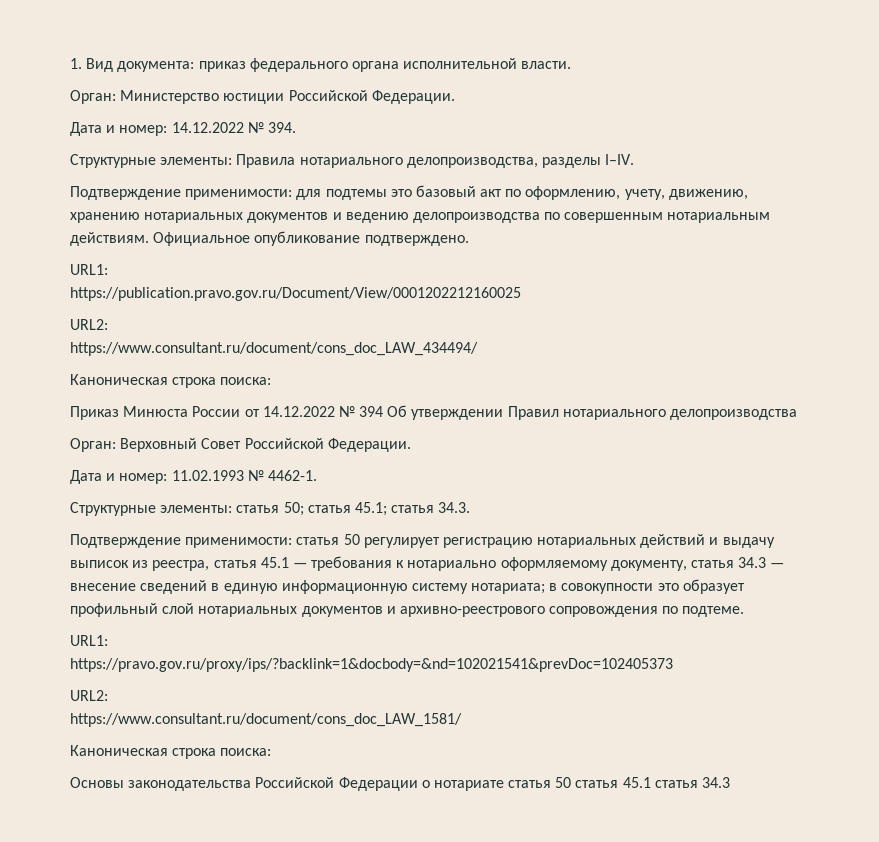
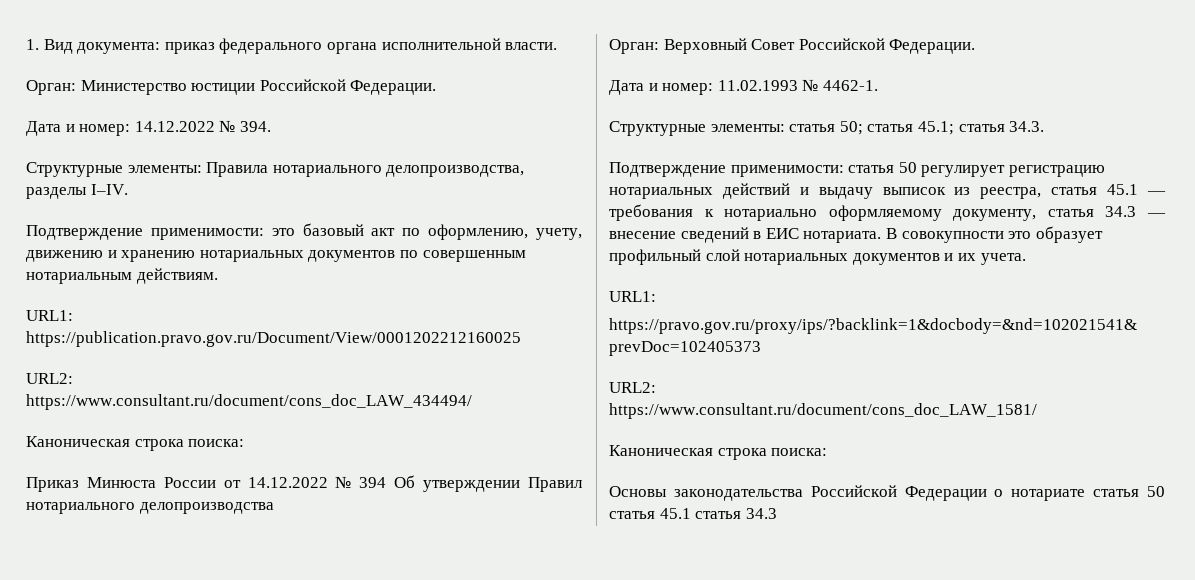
[296,189,387,200] для подтемы -> (264, 234) none
[668,189,748,200] движению, -> [26,250,117,262] движению и
[332,212,540,223] и ведению делопроизводства -> (396, 256) none
[153,231,469,246] Официальное опубликование подтверждено. -> (218, 276) none
[223,580,558,594] единую информационную систему нотариата; в -> [765,228,897,243] ЕИС нотариата. В
[399,606,745,617] архивно-реестрового сопровождения по подтеме. -> [957,253,1026,265] их учета.

